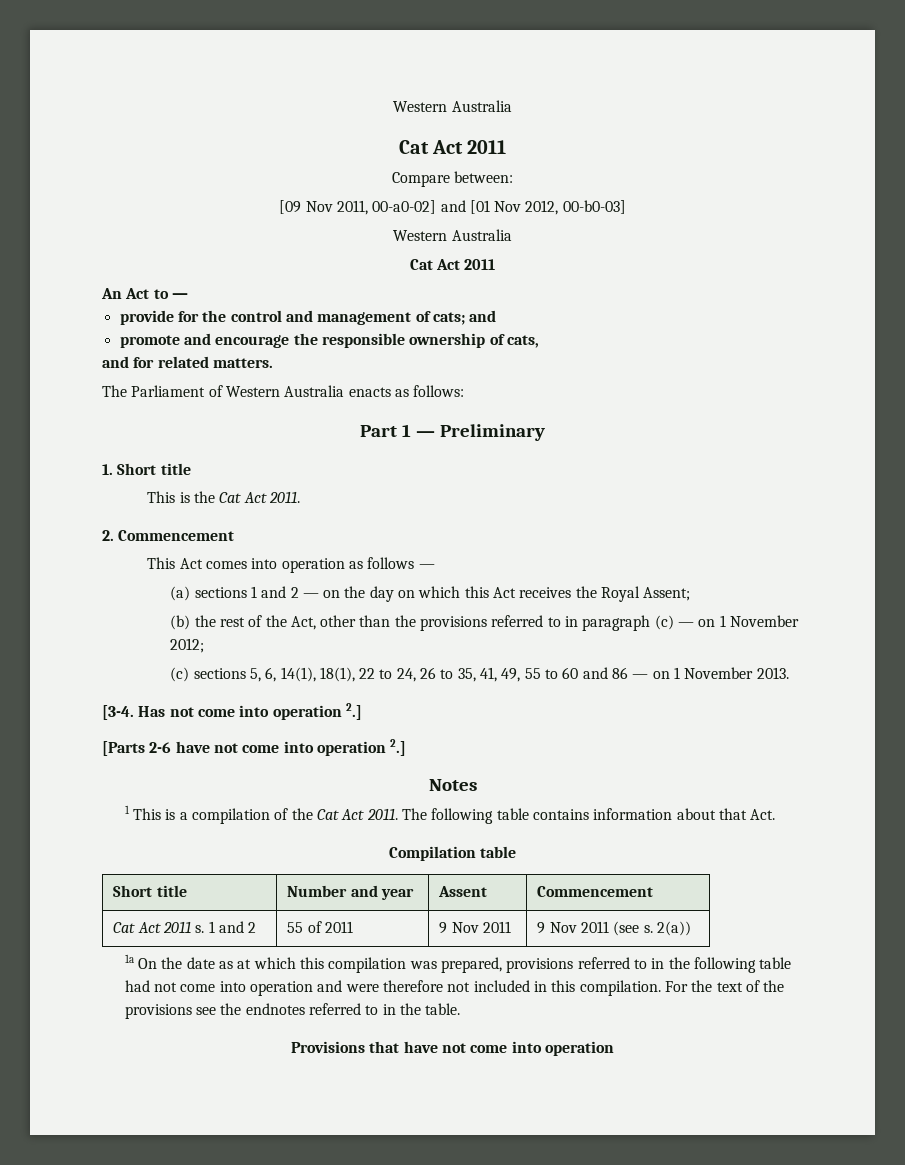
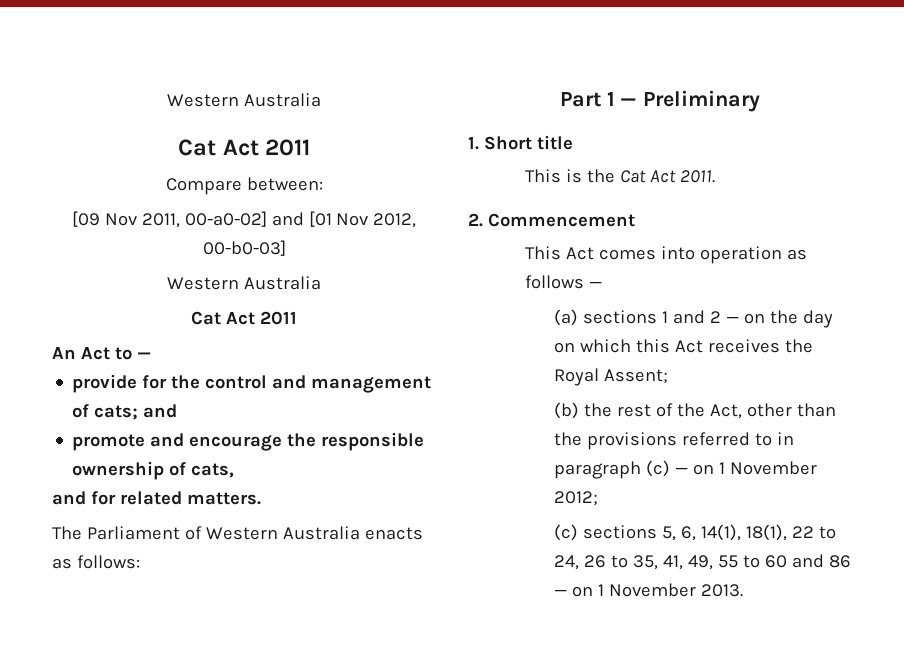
[102,703,362,720] [102,739,407,756] [428,779,477,791] [124,805,776,824] [388,846,517,861] [113,885,187,897] [287,885,415,900] [438,886,488,897] [537,886,654,897] [113,921,257,933] [287,921,354,933] [439,921,512,934] [537,921,691,936] [124,954,792,973] [124,980,785,996] [124,1003,461,1019] [291,1041,614,1056] // [3-4. Has not come into operation 2.] // [Parts 2-6 have not come into operation 2.] // Notes // 1 This is a compilation of the Cat Act 2011. The following table contains information about that Act. // Compilation table // Short title | Number and year | Assent | Commencement // Cat Act 2011 s. 1 and 2 | 55 of 2011 | 9 Nov 2011 | 9 Nov 2011 (see s. 2(a)) // 1a On the date as at which this compilation was prepared, provisions referred to in the following table had not come into operation and were therefore not included in this compilation. For the text of the provisions see the endnotes referred to in the table. // Provisions that have not come into operation -> (743, 590) none

